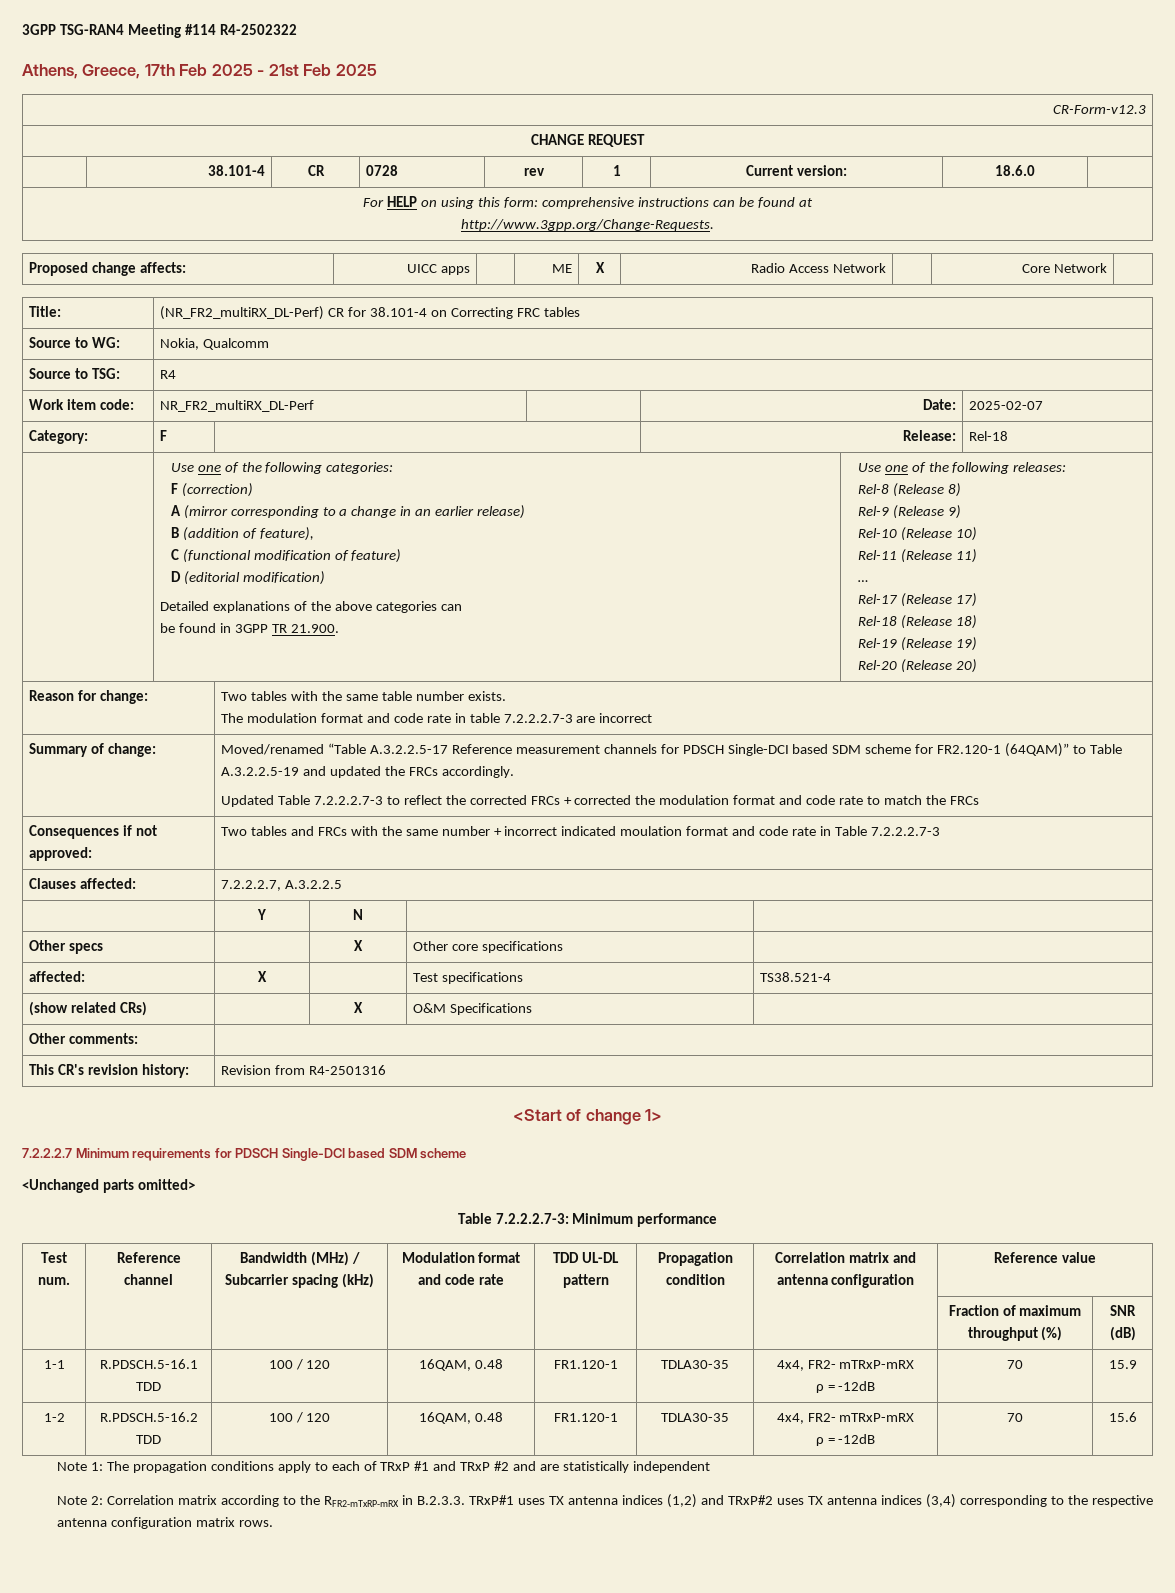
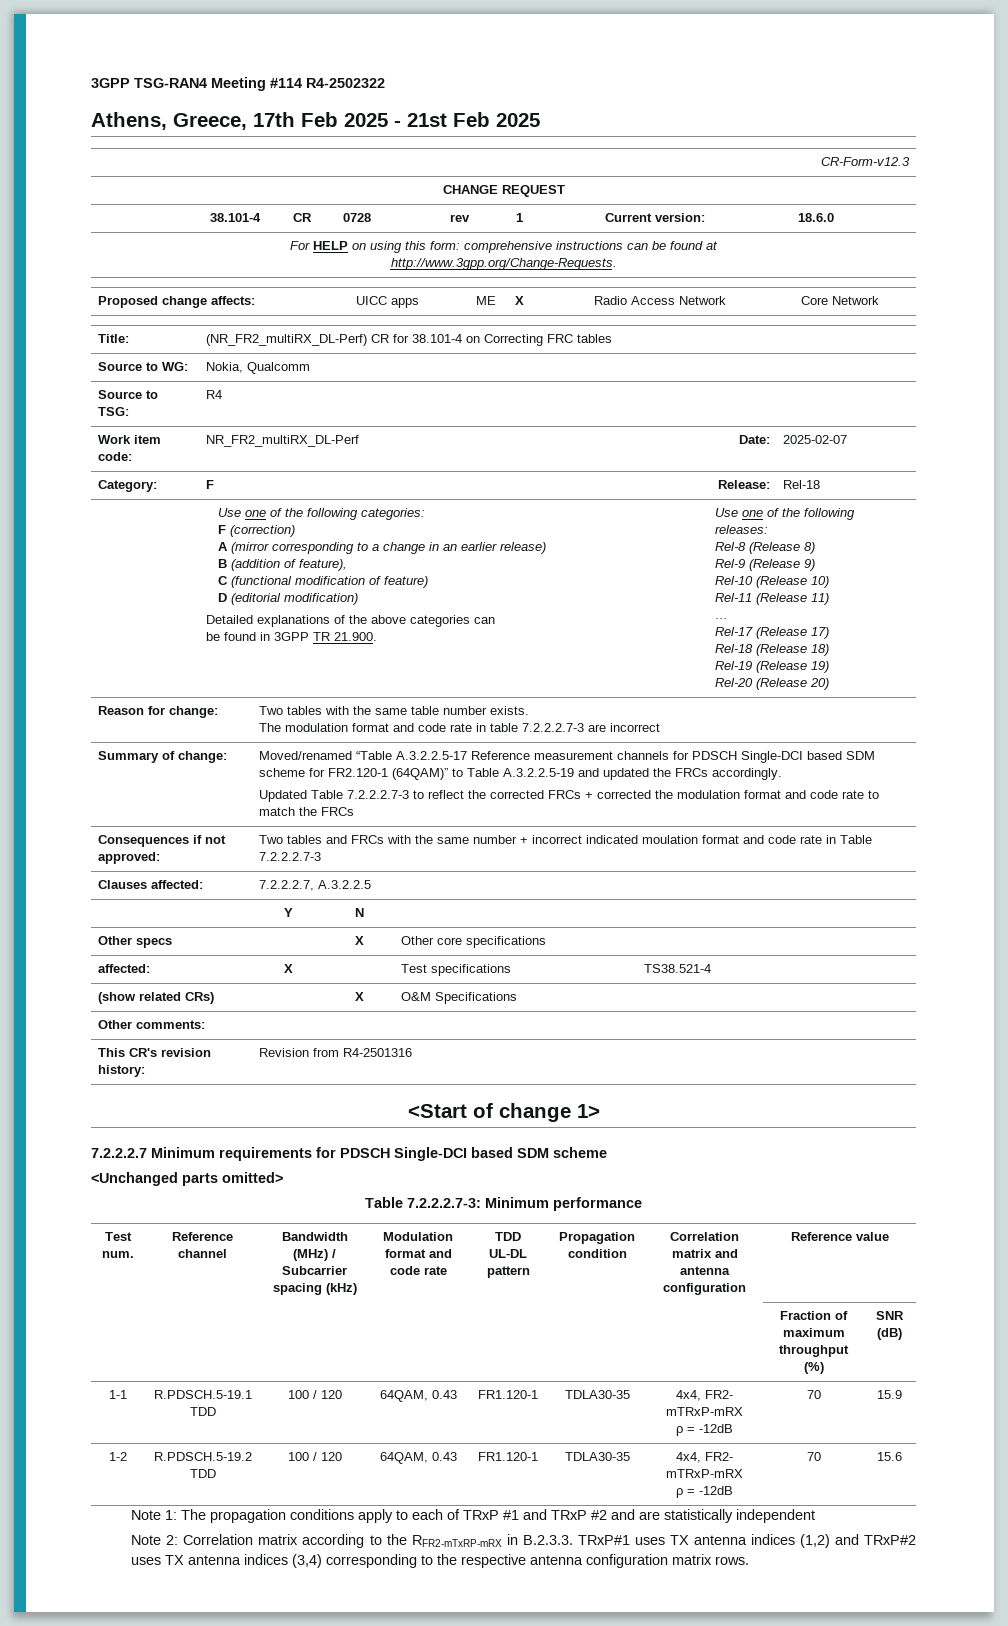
[99,1359,198,1369] [136,1382,161,1391] [268,1359,331,1370] [419,1359,503,1371] R.PDSCH.5-16.1 TDD | 100 / 120 | 16QAM, 0.48 -> [153,1390,252,1399] [189,1407,216,1416] [287,1390,342,1399] [379,1390,457,1402] R.PDSCH.5-19.1 TDD | 100 / 120 | 64QAM, 0.43
[99,1412,198,1422] [136,1435,161,1444] [268,1412,331,1423] [419,1412,503,1424] R.PDSCH.5-16.2 TDD | 100 / 120 | 16QAM, 0.48 -> [153,1452,252,1461] [189,1469,216,1478] [287,1452,342,1461] [379,1452,457,1464] R.PDSCH.5-19.2 TDD | 100 / 120 | 64QAM, 0.43

